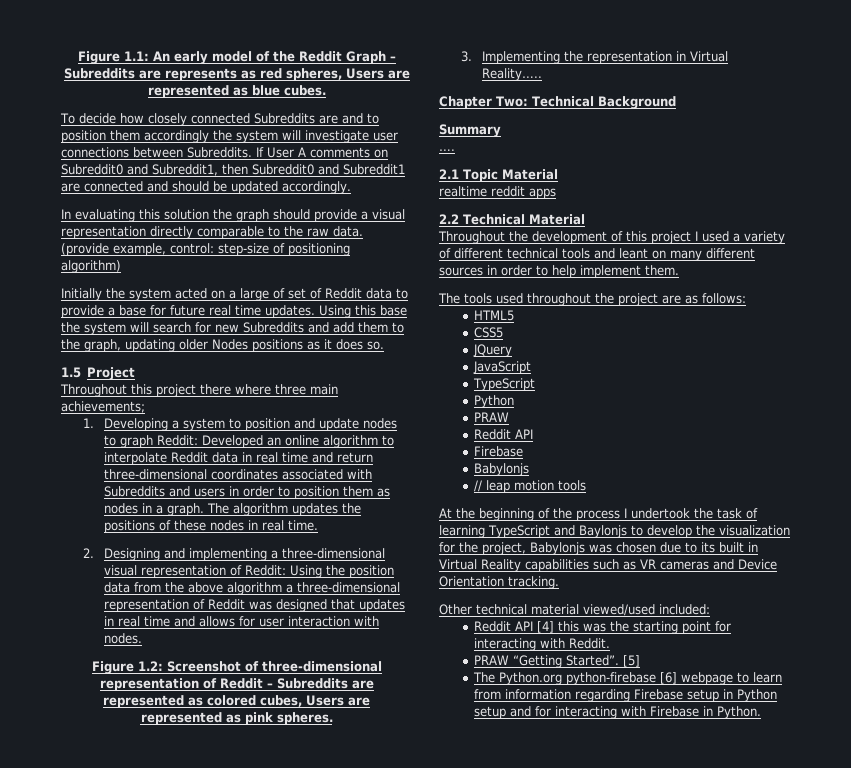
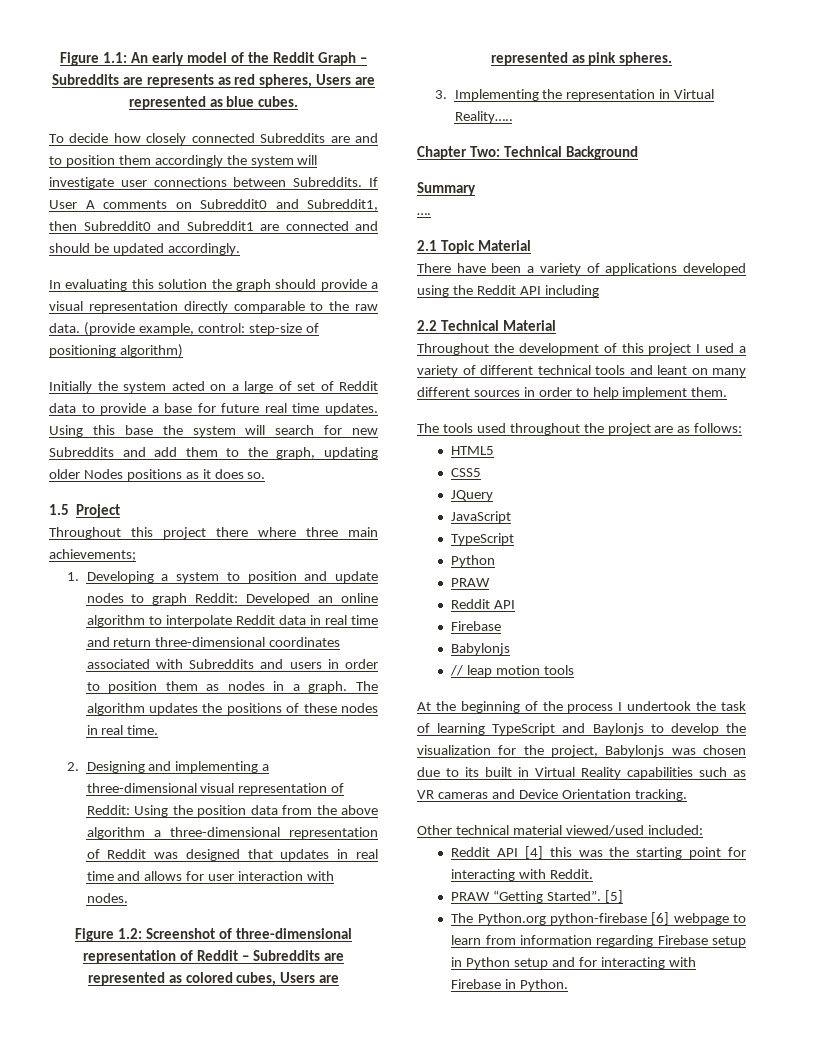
[439,186,556,199] realtime reddit apps -> [417,263,746,275] [417,285,599,297] There have been a variety of applications developed using the Reddit API including

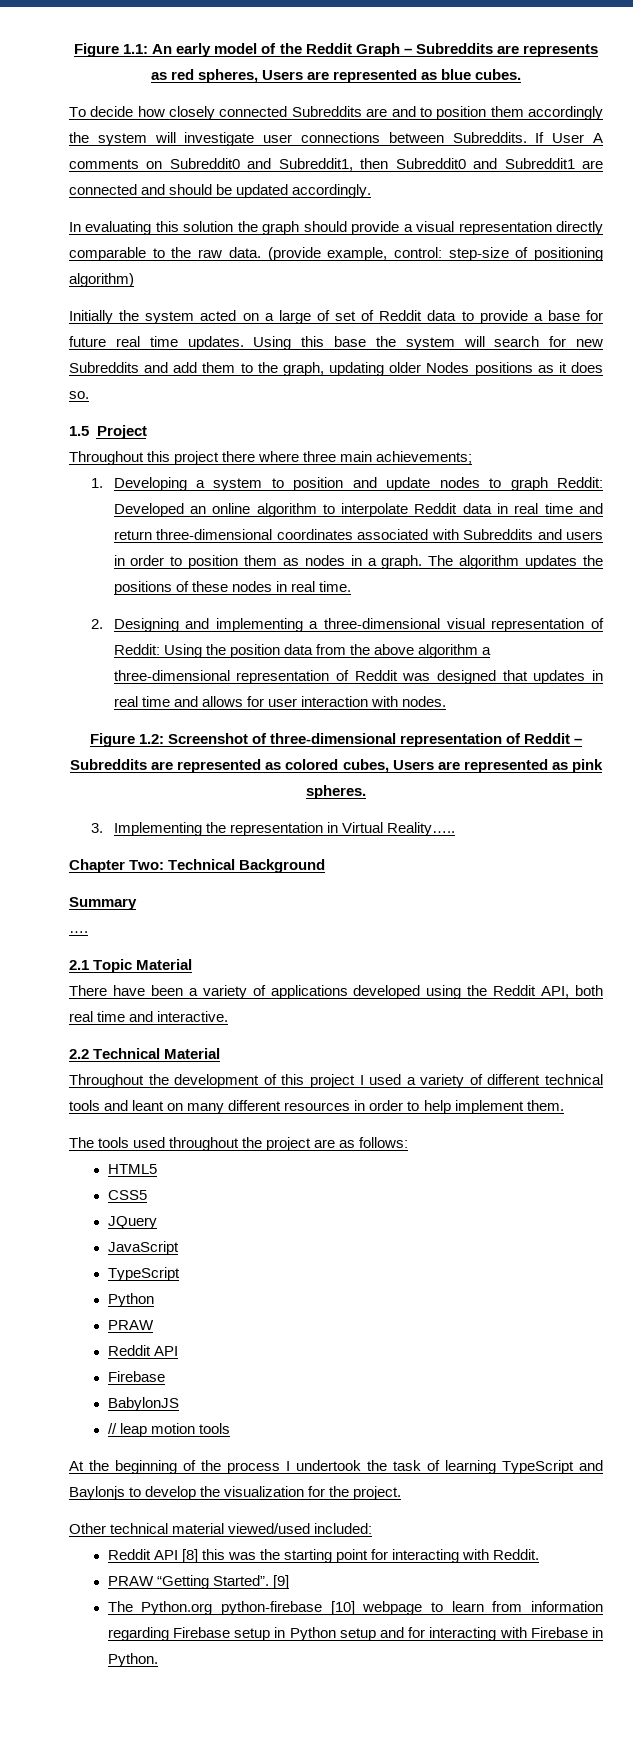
[519,285,599,297] API including -> [541,985,604,998] [69,1011,229,1022] API, both real time and interactive.
[473,390,520,397] sources -> [284,1102,351,1111] resources
[451,643,511,655] Babylonjs -> [107,1397,179,1411] BabylonJS
[551,745,746,757] [417,767,746,779] [417,789,687,801] project, Babylonjs was chosen due to its built in Virtual Reality capabilities such as VR cameras and Device Orientation tracking. -> [353,1486,402,1500] project.
[524,846,543,859] [4] -> [181,1549,198,1563] [8]
[604,890,623,903] [5] -> [272,1575,289,1589] [9]
[651,912,670,925] [6] -> [330,1601,355,1615] [10]

